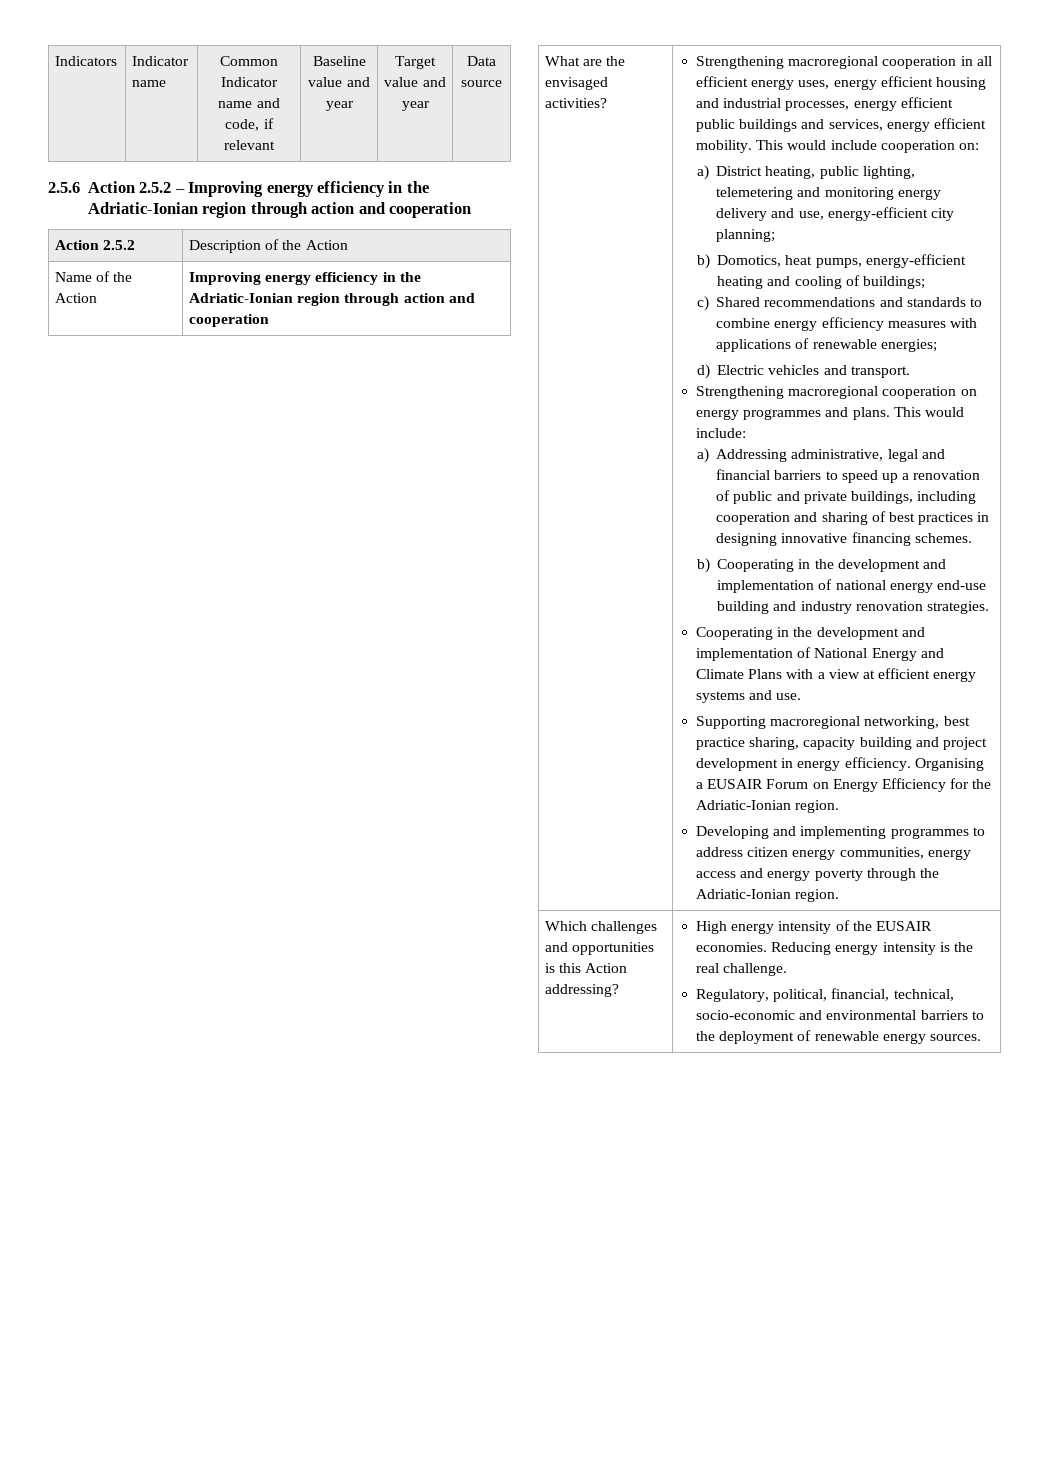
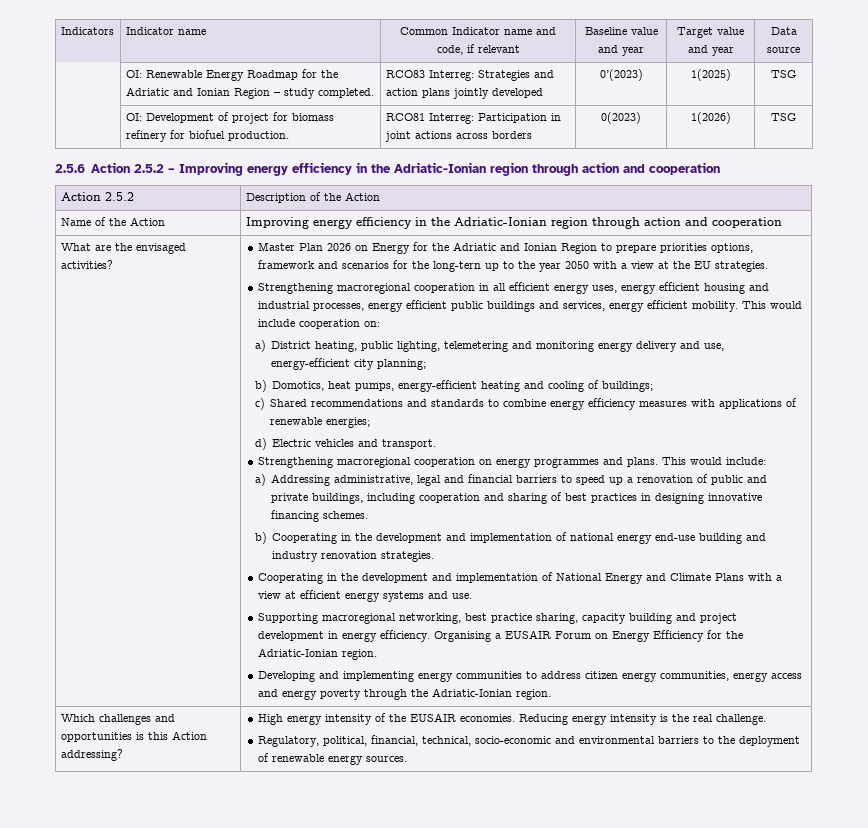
(502, 83) none -> [125,69,338,81] [125,87,374,99] [385,70,554,81] [385,88,543,99] [599,69,643,81] [690,69,731,81] [771,70,796,78] [125,112,334,124] [125,130,289,142] [385,113,561,124] [384,131,532,142] [601,112,641,124] [690,112,731,124] [771,113,796,121] // | OI: Renewable Energy Roadmap for the Adriatic and Ionian Region – study completed. | RCO83 Interreg: Strategies and action plans jointly developed | 0’(2023) | 1(2025) | TSG // | OI: Development of project for biomass refinery for biofuel production. | RCO81 Interreg: Participation in joint actions across borders | 0(2023) | 1(2026) | TSG
(608, 103) none -> [258,242,754,254] [258,260,769,272] Master Plan 2026 on Energy for the Adriatic and Ionian Region to prepare priorities options, framework and scenarios for the long-tern up to the year 2050 with a view at the EU strategies. //
[890,828,969,839] programmes -> [418,671,523,682] energy communities

